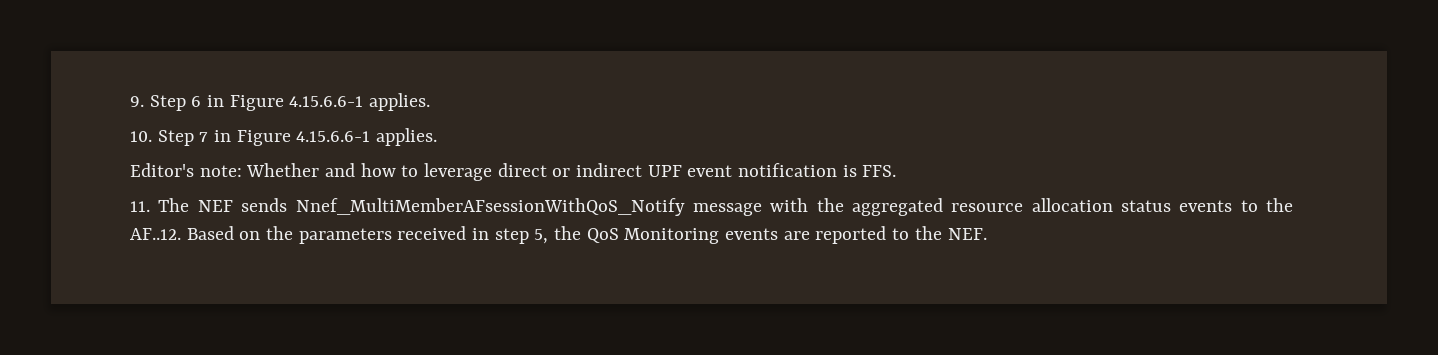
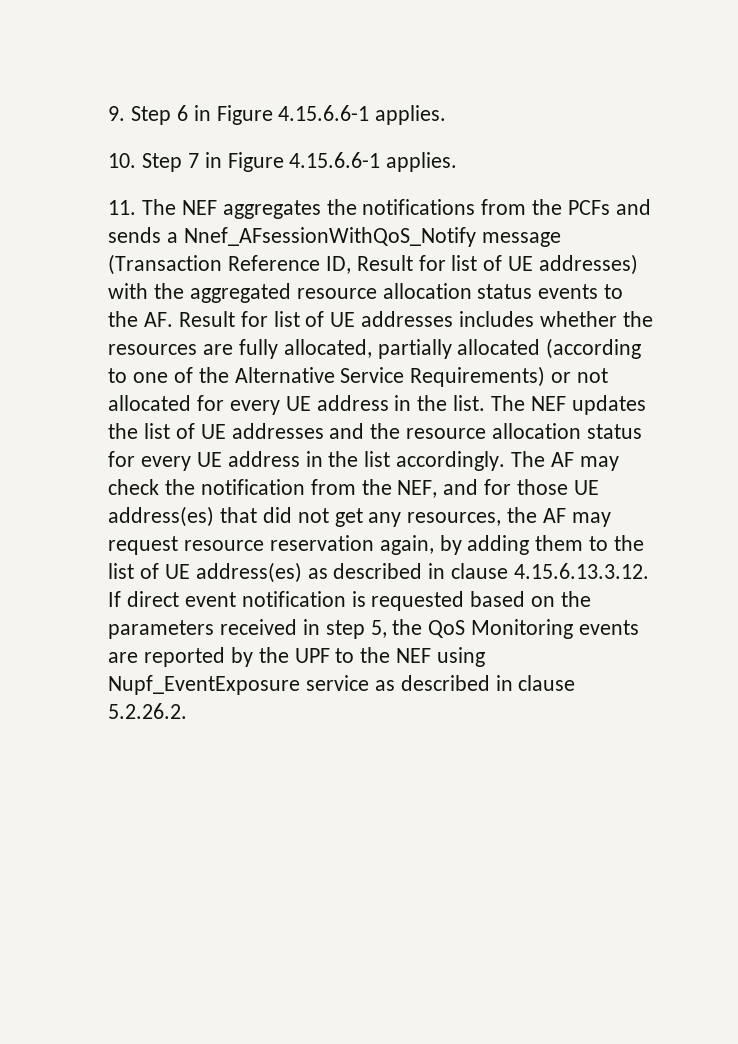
[130,163,897,181] [130,198,762,216] Editor's note: Whether and how to leverage direct or indirect UPF event notification is FFS. // 11. The NEF sends Nnef_MultiMemberAFsessionWithQoS_Notify message -> [108,199,651,219] [108,227,561,247] [108,254,638,275] 11. The NEF aggregates the notifications from the PCFs and sends a Nnef_AFsessionWithQoS_Notify message (Transaction Reference ID, Result for list of UE addresses)
[130,226,234,240] AF..12. Based -> [144,311,653,327] [108,338,642,359] [108,366,608,387] [108,395,646,415] [108,423,642,439] [108,451,619,471] [108,479,599,498] [108,506,611,527] [108,535,644,555] [108,562,649,583] [108,591,526,611] AF. Result for list of UE addresses includes whether the resources are fully allocated, partially allocated (according to one of the Alternative Service Requirements) or not allocated for every UE address in the list. The NEF updates the list of UE addresses and the resource allocation status for every UE address in the list accordingly. The AF may check the notification from the NEF, and for those UE address(es) that did not get any resources, the AF may request resource reservation again, by adding them to the list of UE address(es) as described in clause 4.15.6.13.3.12. If direct event notification is requested based
[892,226,987,240] to the NEF. -> [231,647,485,667] [108,675,576,695] [108,703,188,719] by the UPF to the NEF using Nupf_EventExposure service as described in clause 5.2.26.2.

